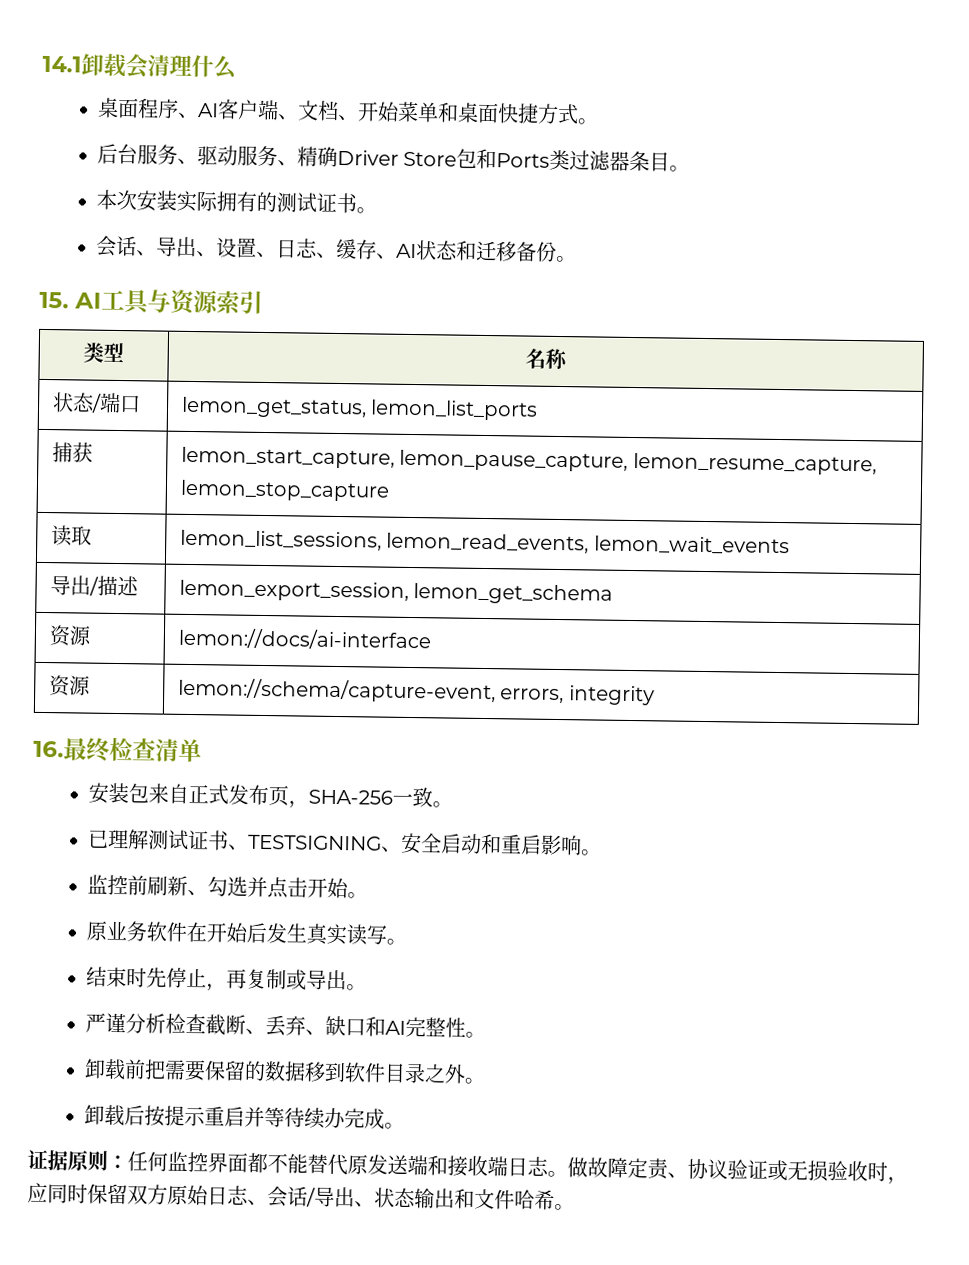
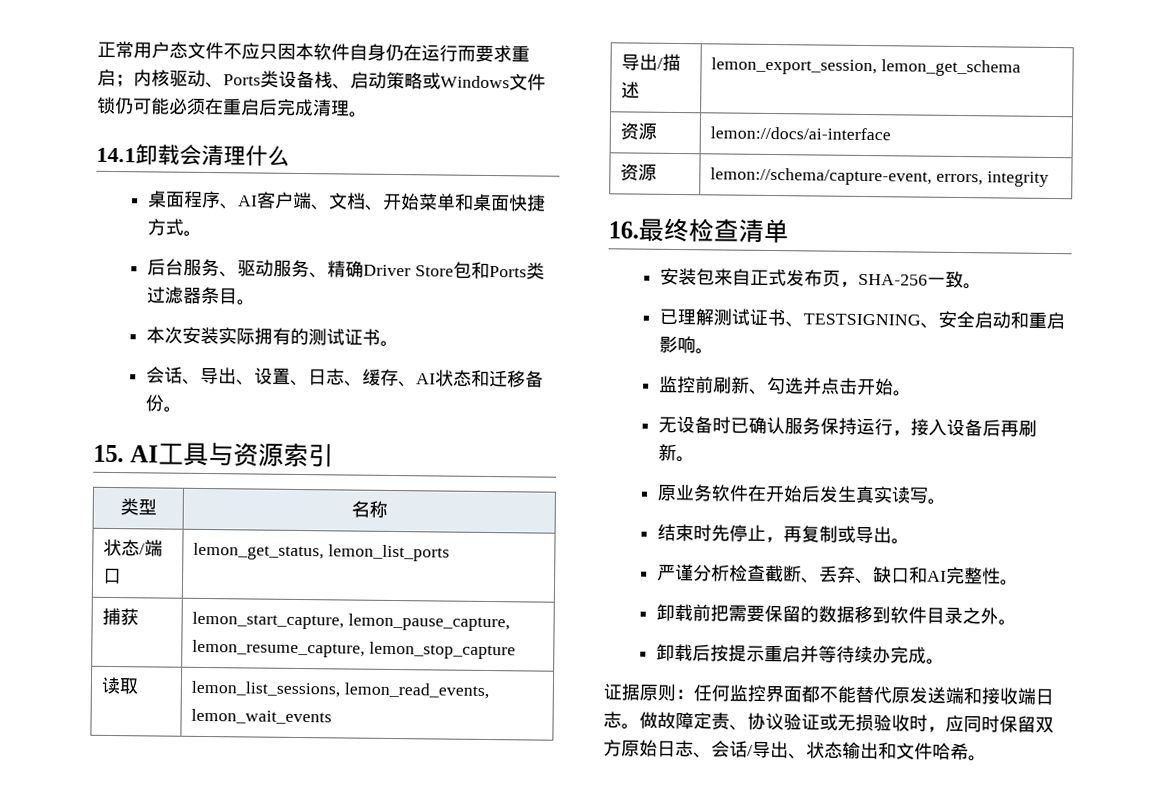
(42, 64) none -> [97,41,530,63] [97,68,546,91] [97,96,368,118] 正常用户态文件不应只因本软件自身仍在运行而要求重启；内核驱动、Ports类设备栈、启动策略或Windows文件锁仍可能必须在重启后完成清理。 //
(368, 895) none -> [658,416,1038,437] [658,443,696,463] // 无设备时已确认服务保持运行，接入设备后再刷新。

